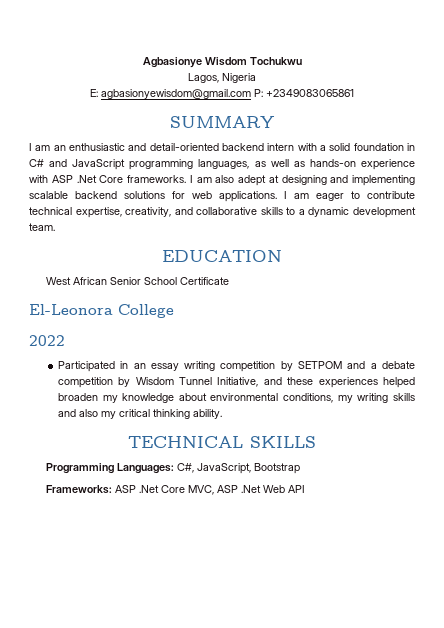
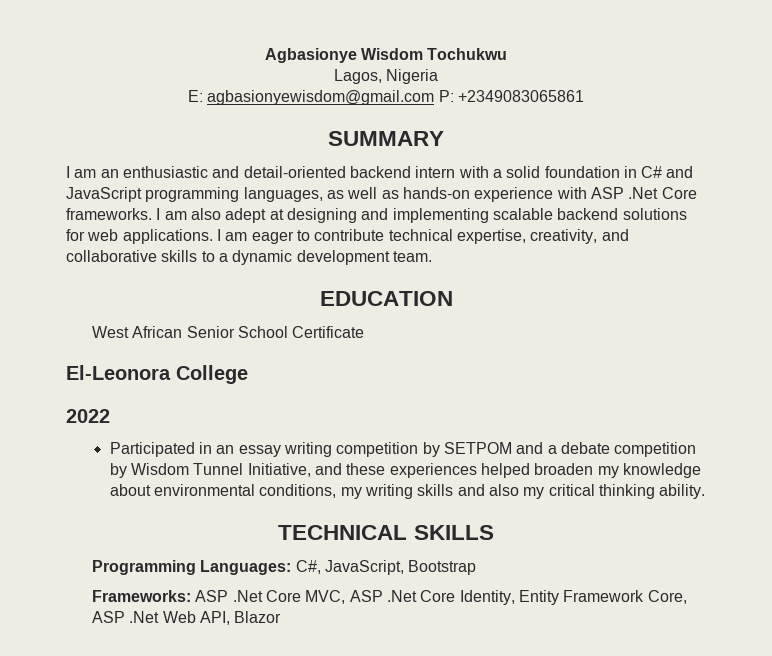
[262,485,305,493] Web API -> [420,590,687,605] [92,611,282,625] Core Identity, Entity Framework Core, ASP .Net Web API, Blazor

